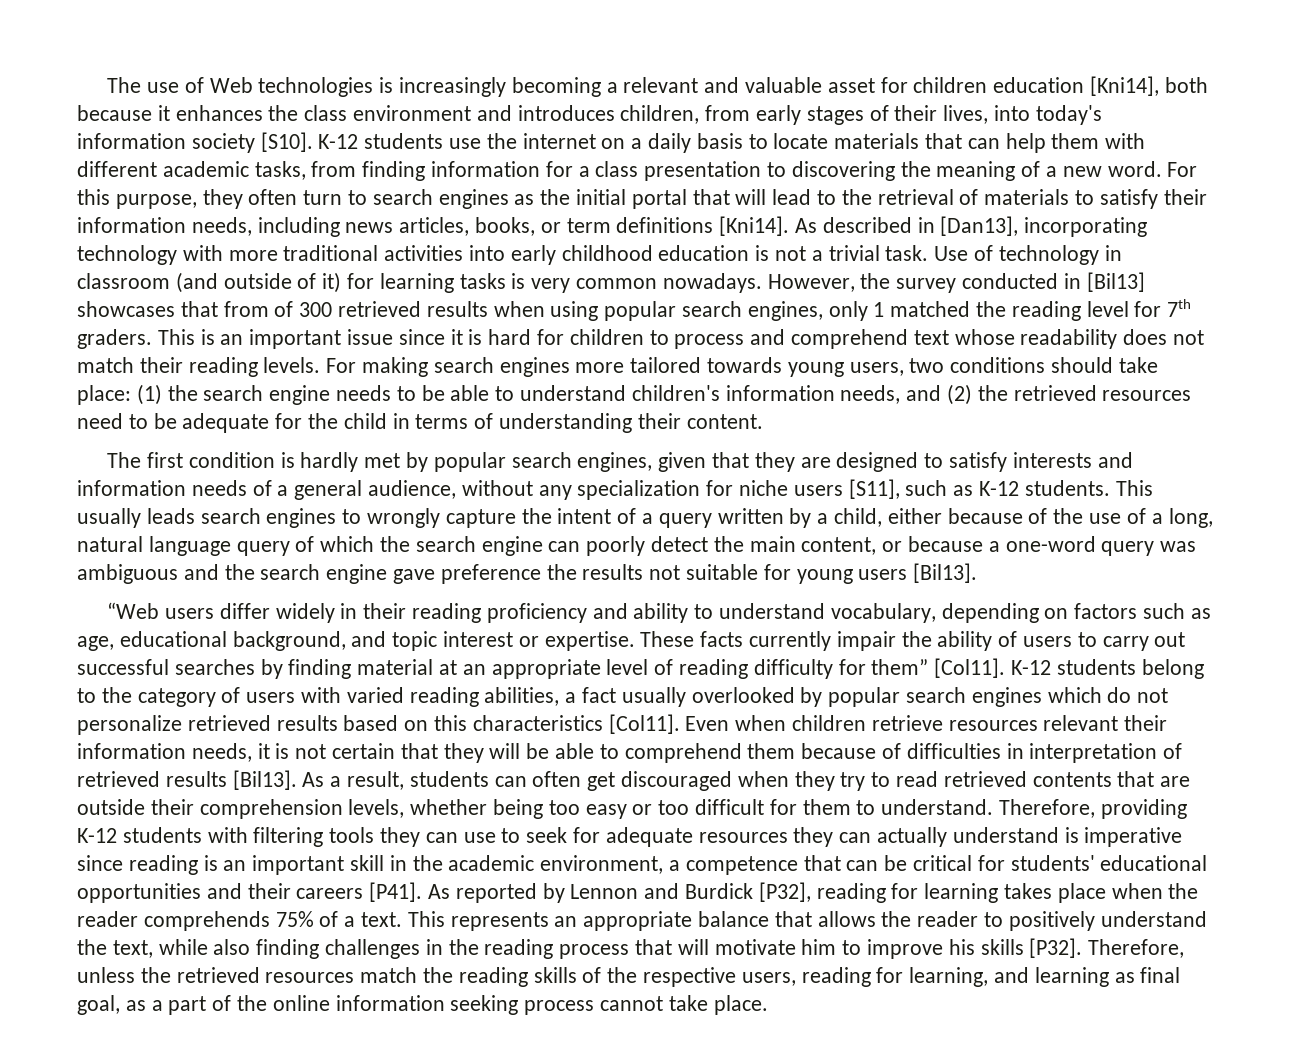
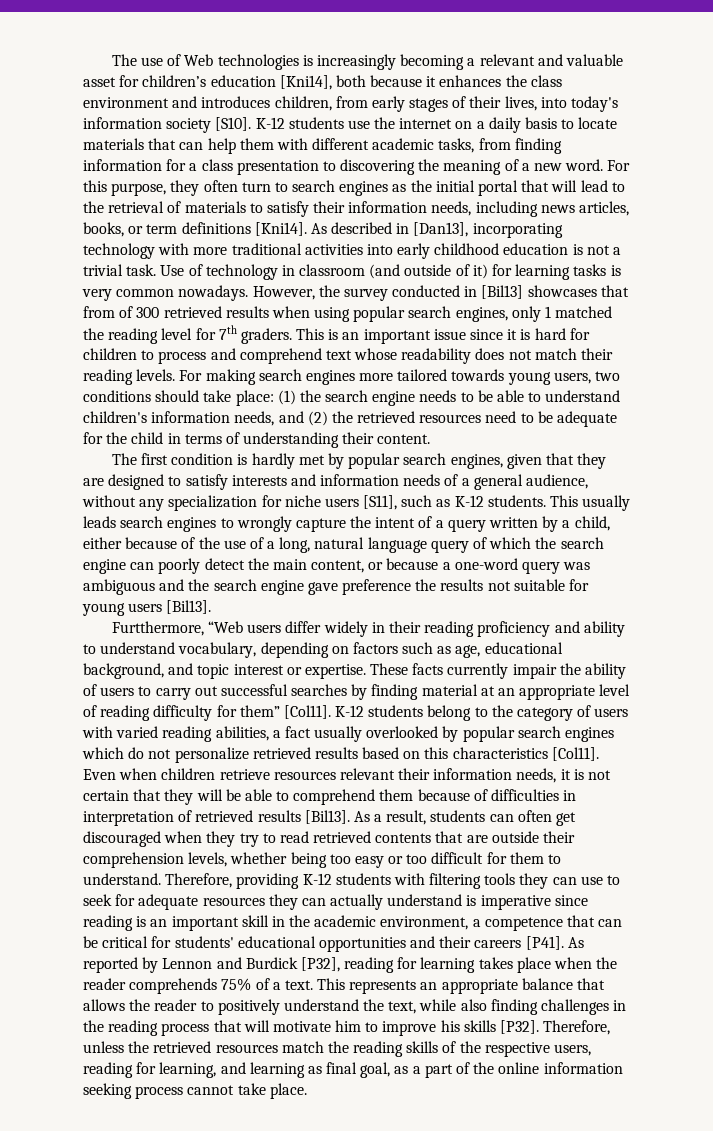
[913,77,988,93] children -> [142,75,207,87] children’s
(978, 573) none -> [111,621,204,636] Furtthermore,

